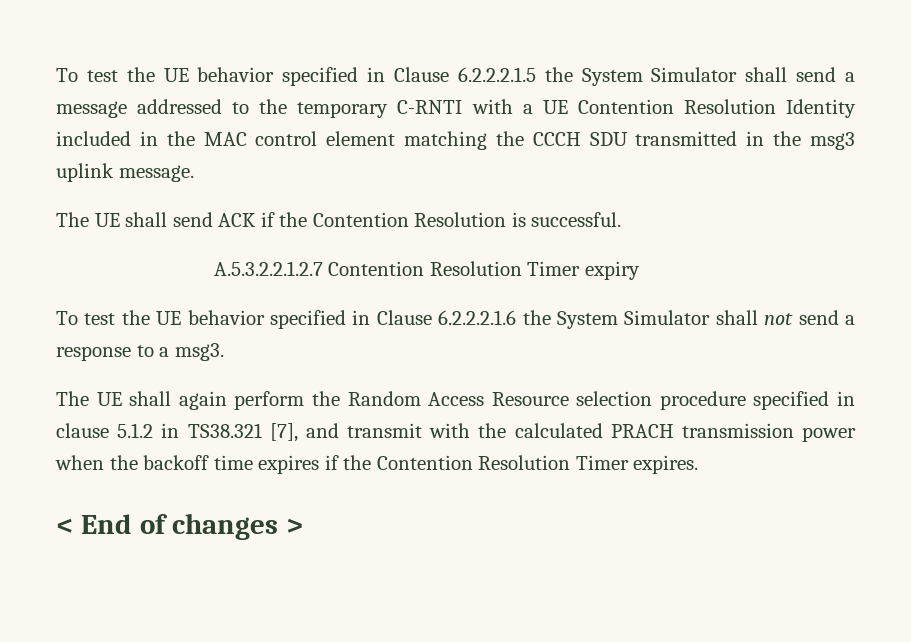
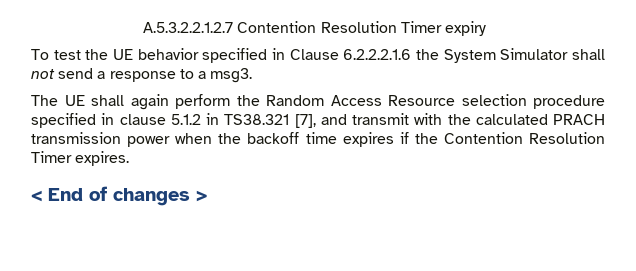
[56,67,856,86] [56,99,856,118] [56,131,855,150] [56,163,194,182] [56,212,622,227] To test the UE behavior specified in Clause 6.2.2.2.1.5 the System Simulator shall send a message addressed to the temporary C-RNTI with a UE Contention Resolution Identity included in the MAC control element matching the CCCH SDU transmitted in the msg3 uplink message. // The UE shall send ACK if the Contention Resolution is successful. // -> (143, 27) none

